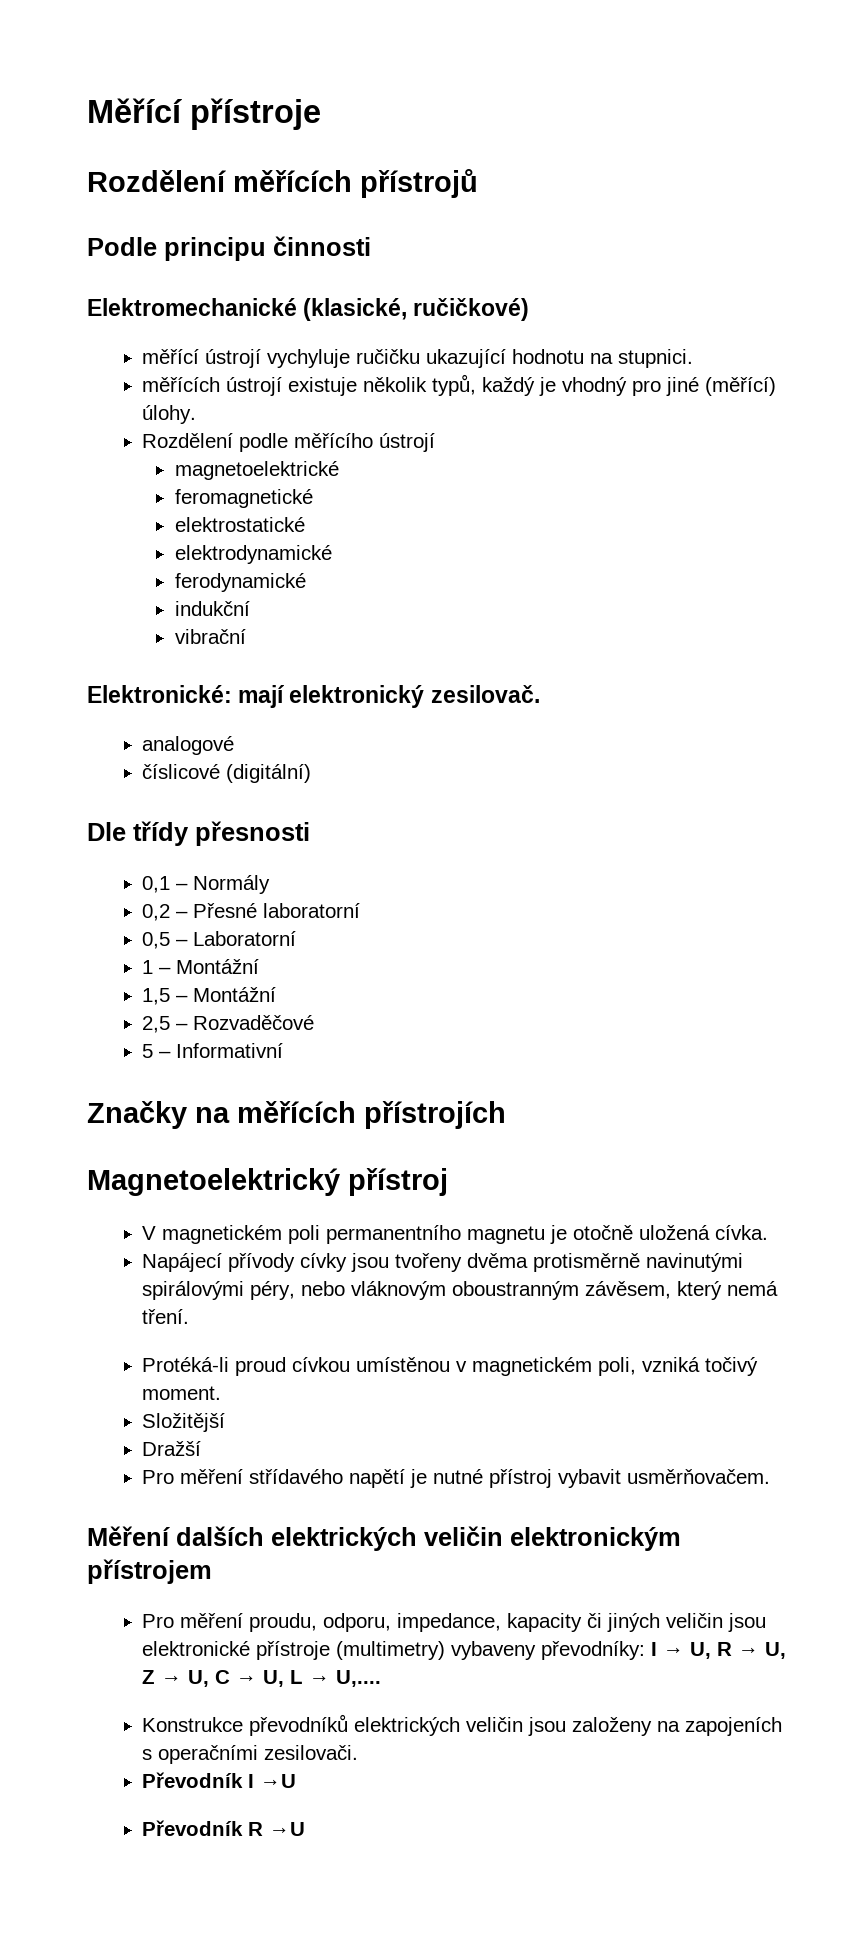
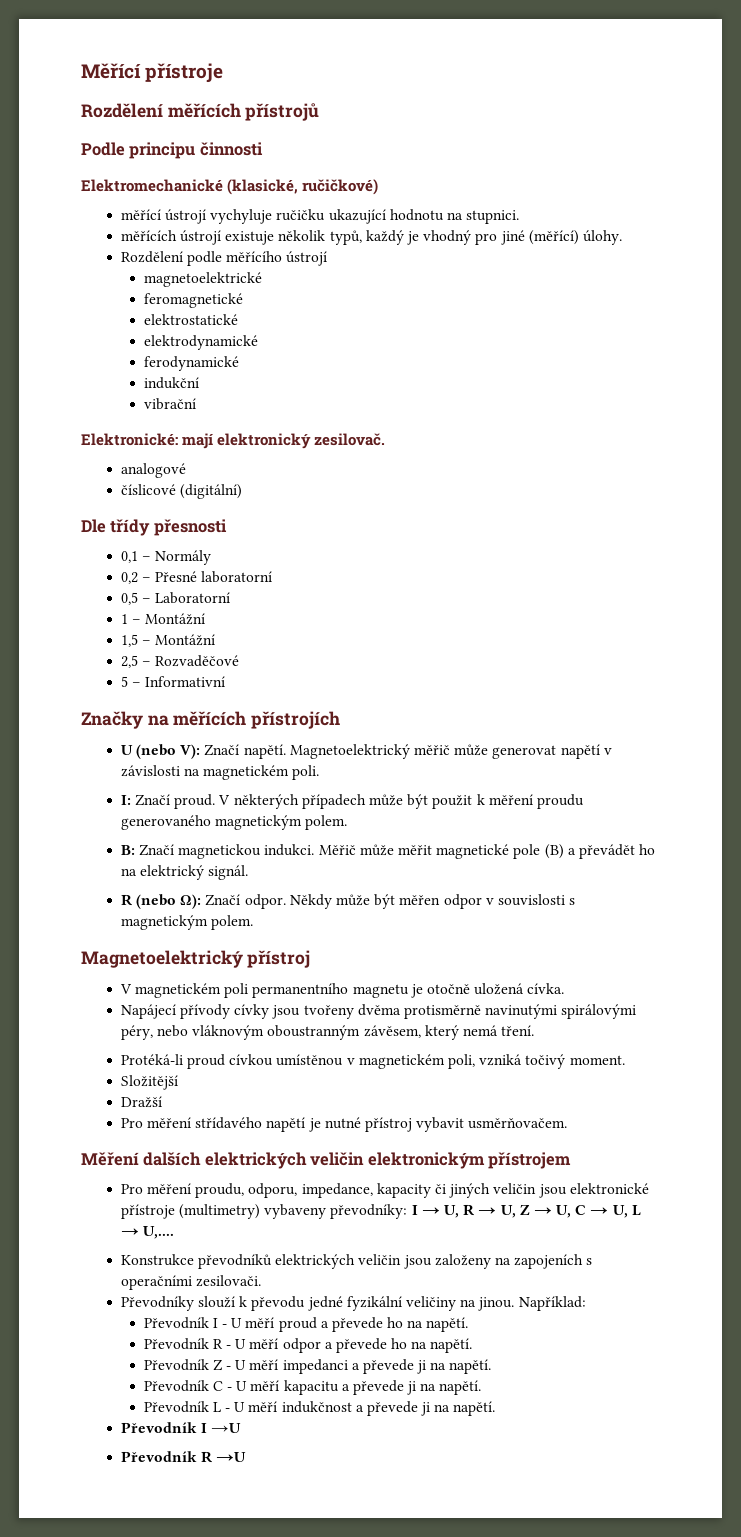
(506, 1115) none -> [120,744,612,759] [120,765,320,780] [120,794,584,809] [120,815,348,830] [120,844,656,859] [120,865,249,880] [120,894,576,909] [120,915,254,930] // U (nebo V): Značí napětí. Magnetoelektrický měřič může generovat napětí v závislosti na magnetickém poli. // I: Značí proud. V některých případech může být použit k měření proudu generovaného magnetickým polem. // B: Značí magnetickou indukci. Měřič může měřit magnetické pole (B) a převádět ho na elektrický signál. // R (nebo Ω): Značí odpor. Někdy může být měřen odpor v souvislosti s magnetickým polem.
(359, 1752) none -> [120,1296,586,1311] [143,1317,469,1332] [143,1338,473,1353] [143,1359,492,1374] [143,1380,482,1395] [143,1401,496,1416] // Převodníky slouží k převodu jedné fyzikální veličiny na jinou. Například: // Převodník I - U měří proud a převede ho na napětí. // Převodník R - U měří odpor a převede ho na napětí. // Převodník Z - U měří impedanci a převede ji na napětí. // Převodník C - U měří kapacitu a převede ji na napětí. // Převodník L - U měří indukčnost a převede ji na napětí.

